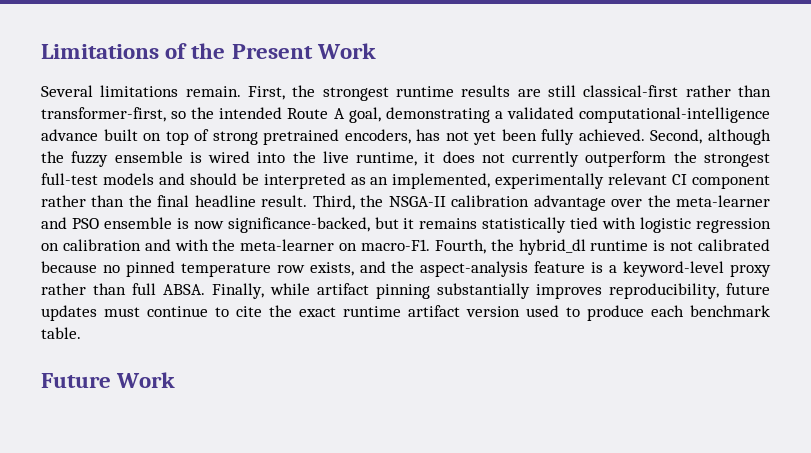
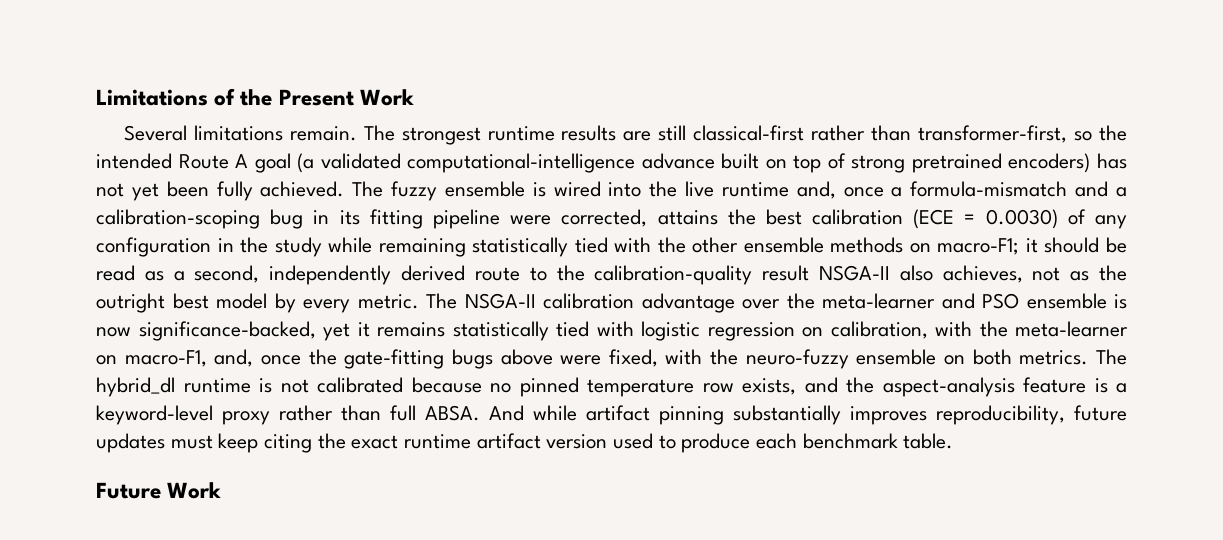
[248,85,316,100] First, the -> [363,125,395,141] The
[348,107,503,123] goal, demonstrating a -> [254,153,315,173] goal (a
[344,129,411,144] encoders, -> [1008,153,1091,173] encoders)
[650,129,771,145] [41,151,64,163] Second, although the -> [352,181,384,197] The
[356,151,770,167] [41,173,770,189] [41,195,384,210] runtime, it does not currently outperform the strongest full-test models and should be interpreted as an implemented, experimentally relevant CI component rather than the final headline result. Third, the -> [721,181,1128,199] [96,209,1127,229] [96,237,1127,257] [96,265,1127,285] [96,293,457,313] runtime and, once a formula-mismatch and a calibration-scoping bug in its fitting pipeline were corrected, attains the best calibration (ECE = 0.0030) of any configuration in the study while remaining statistically tied with the other ensemble methods on macro-F1; it should be read as a second, independently derived route to the calibration-quality result NSGA-II also achieves, not as the outright best model by every metric. The
[374,217,399,229] but -> [323,323,350,341] yet
[62,239,171,251] calibration and -> [830,321,928,339] calibration,
[361,239,514,254] macro-F1. Fourth, the -> [124,349,1127,369] macro-F1, and, once the gate-fitting bugs above were fixed, with the neuro-fuzzy ensemble on both metrics. The
[212,283,264,299] Finally, -> [489,405,524,421] And
[147,306,262,317] continue to cite -> [218,433,313,453] keep citing

